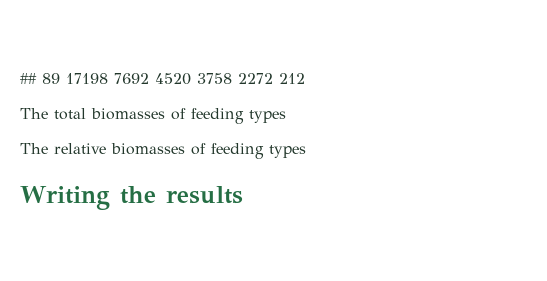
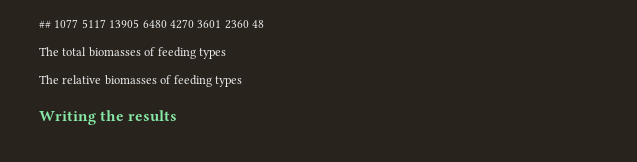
[42,73,305,85] 89 17198 7692 4520 3758 2272 212 -> [54,19,264,29] 1077 5117 13905 6480 4270 3601 2360 48

